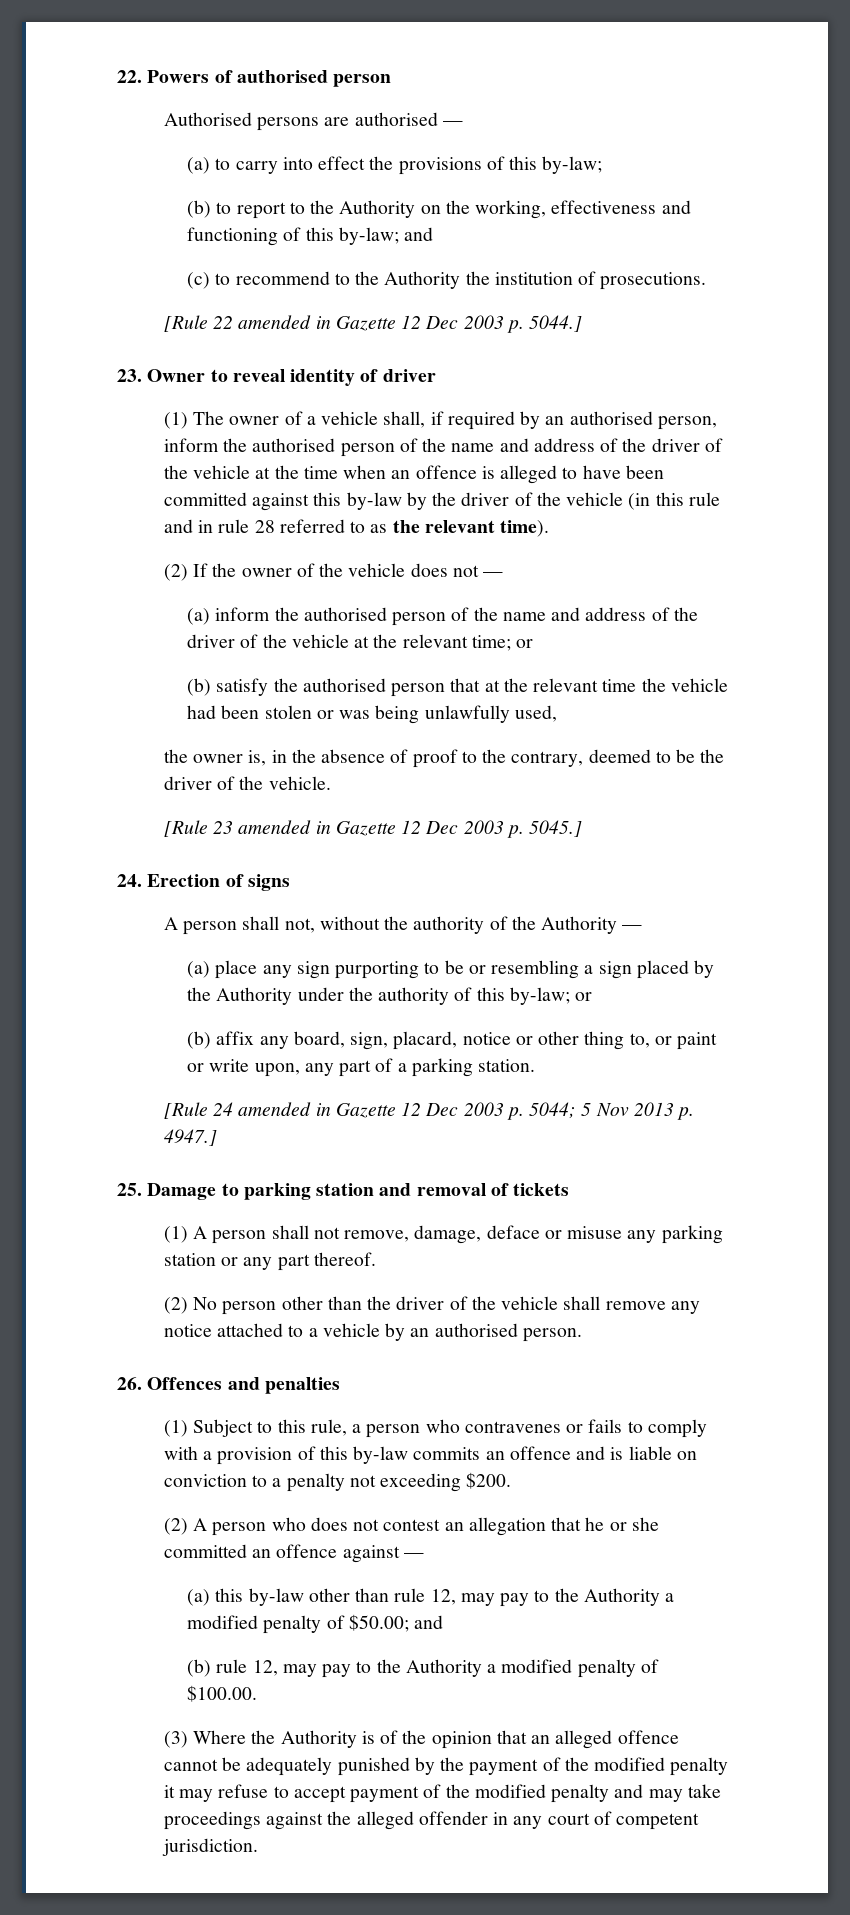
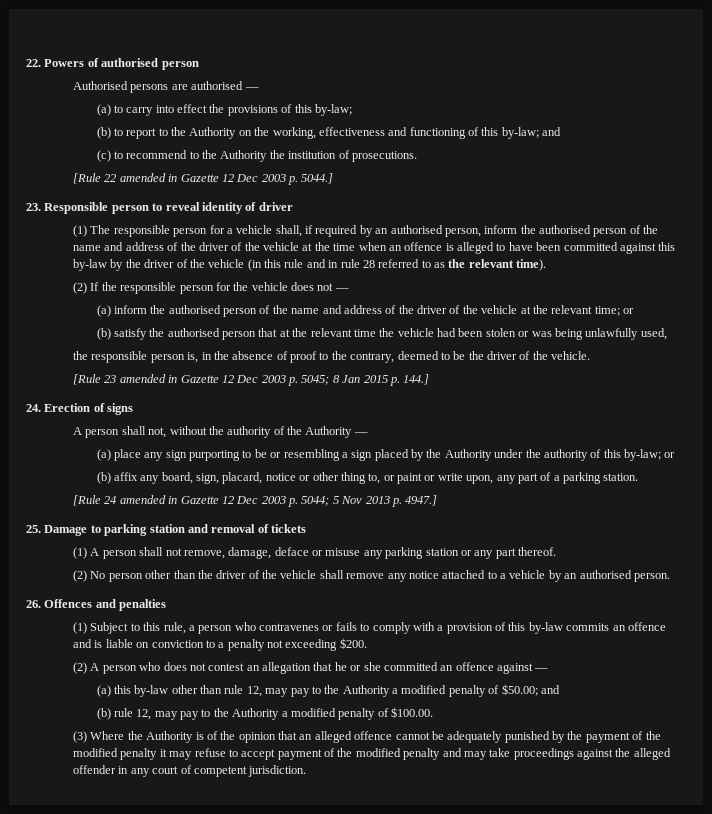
[147,369,206,382] Owner -> [44,202,149,214] Responsible person
[229,411,303,425] owner of -> [113,225,225,237] responsible person for
[241,563,315,577] owner of -> [120,282,231,294] responsible person for
[192,754,243,763] owner -> [91,351,185,363] responsible person
[529,820,583,837] 5045.] -> [301,374,430,386] 5045; 8 Jan 2015 p. 144.]

